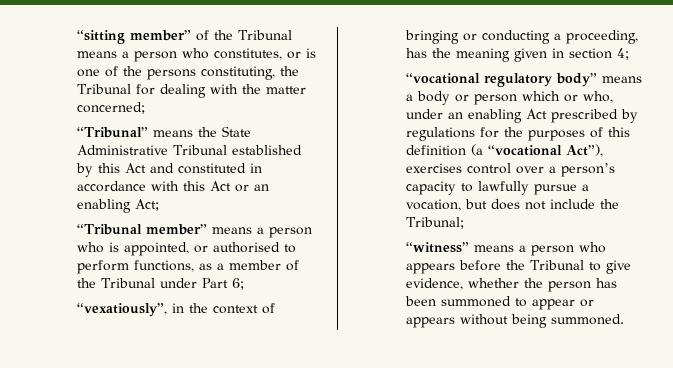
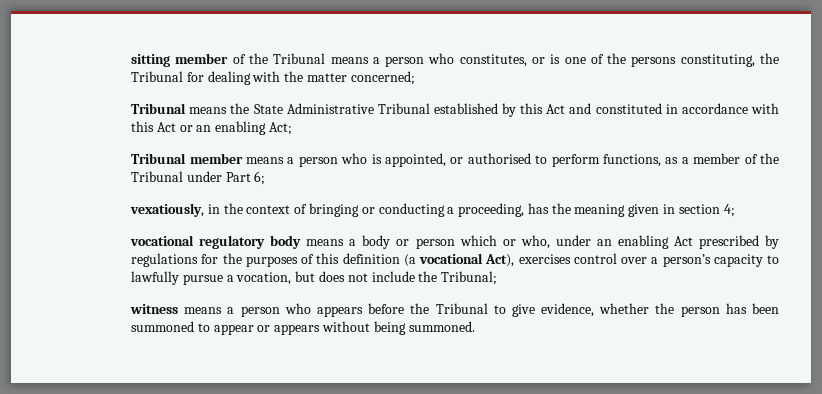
[76,30,191,44] “sitting member” -> [131,53,229,67] sitting member
[76,127,148,138] “Tribunal” -> [131,103,187,114] Tribunal
[76,224,207,235] “Tribunal member” -> [131,153,243,164] Tribunal member
[76,303,167,317] “vexatiously”, -> [130,203,205,217] vexatiously,
[405,73,597,87] “vocational regulatory body” -> [130,235,302,249] vocational regulatory body
[487,144,603,157] “vocational Act”), -> [419,253,515,267] vocational Act),
[405,242,469,253] “witness” -> [130,304,179,314] witness

